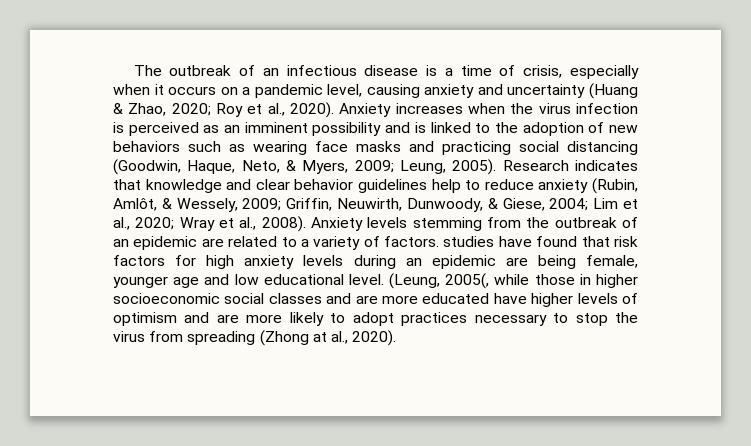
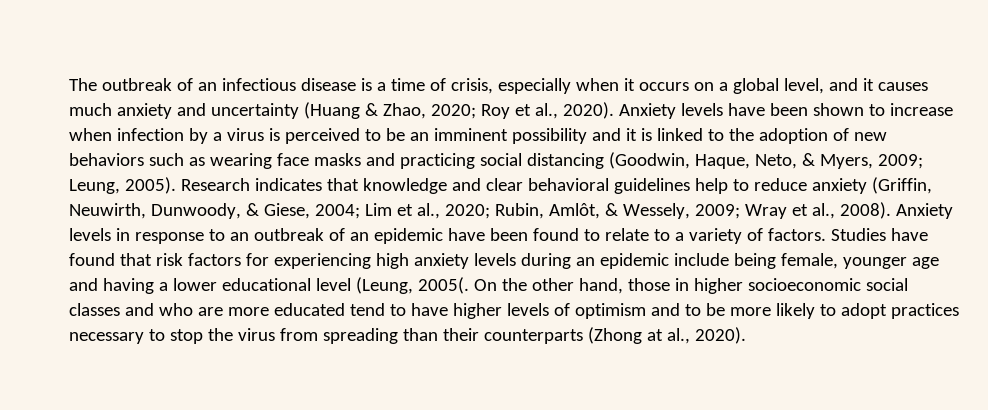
[254,84,420,98] pandemic level, causing -> [732,78,928,94] [69,103,112,116] global level, and it causes much
[395,103,638,114] [113,122,220,136] increases when the virus infection is perceived as -> [680,103,953,116] [69,128,405,144] levels have been shown to increase when infection by a virus is perceived to be
(411, 127) none -> [625,128,637,141] it
[294,179,354,190] behavior -> [527,178,609,191] behavioral
[592,178,639,194] [113,198,333,212] (Rubin, Amlôt, & Wessely, 2009; Griffin, -> [871,177,932,194] (Griffin,
(175, 223) none -> [494,203,740,219] Rubin, Amlôt, & Wessely, 2009;
[412,217,638,231] [113,236,278,250] stemming from the outbreak of an epidemic are related -> [115,228,649,244] in response to an outbreak of an epidemic have been found to relate
[443,236,495,247] studies -> [830,228,886,241] Studies
(197, 260) none -> [273,253,371,269] experiencing
[505,257,528,266] are -> [673,253,729,266] include
[234,273,530,289] low educational level. (Leung, 2005(, while -> [102,277,623,294] having a lower educational level (Leung, 2005(. On the other hand,
(352, 298) none -> [158,303,193,316] who
(490, 298) none -> [349,303,406,316] tend to
[216,314,239,323] are -> [684,303,725,316] to be
(256, 338) none -> [402,328,583,344] than their counterparts

